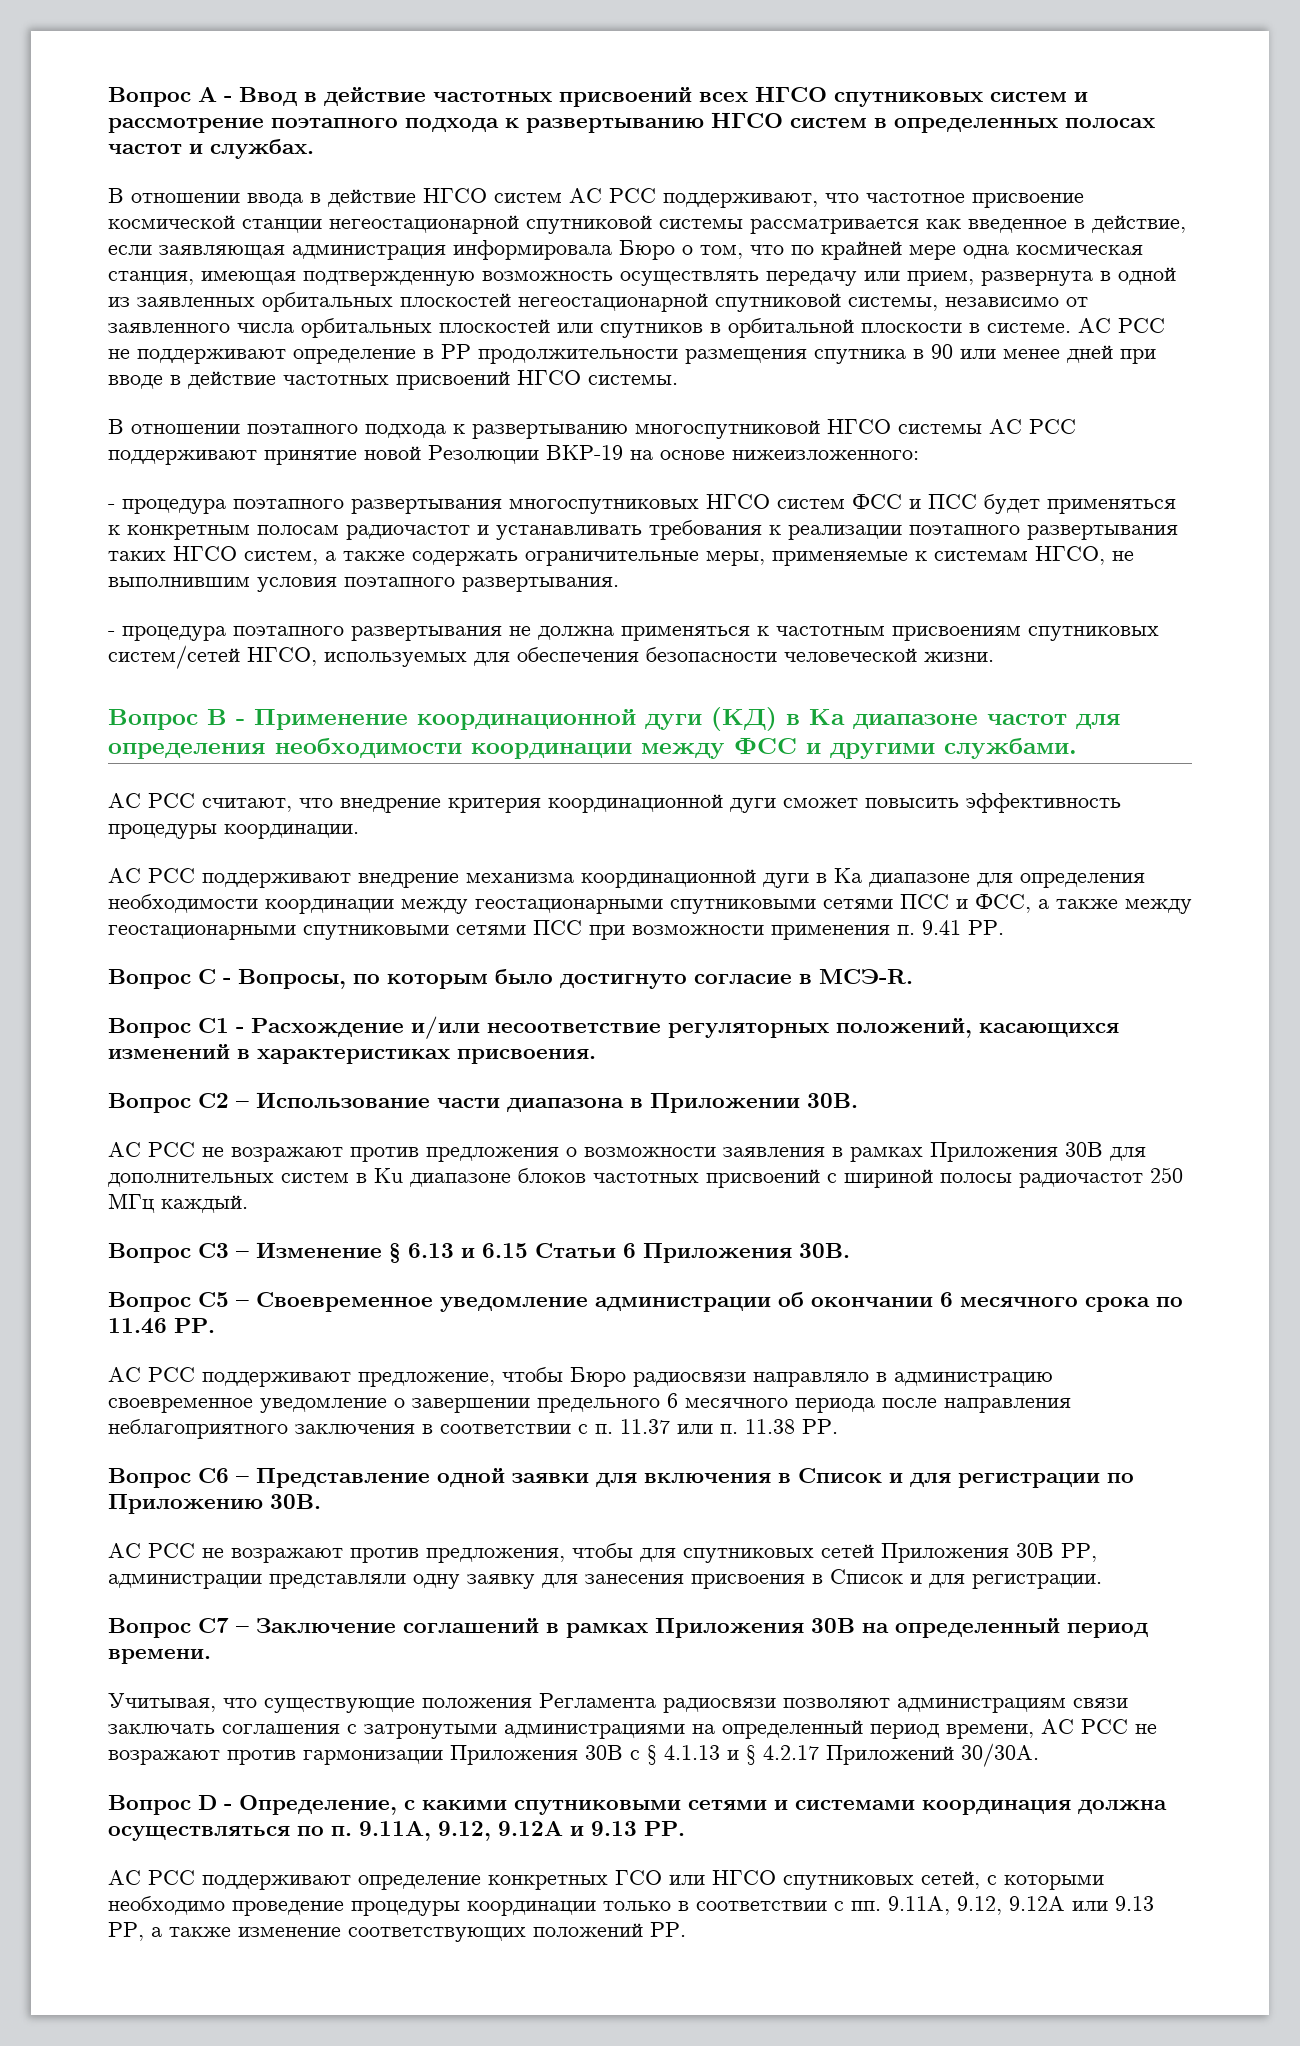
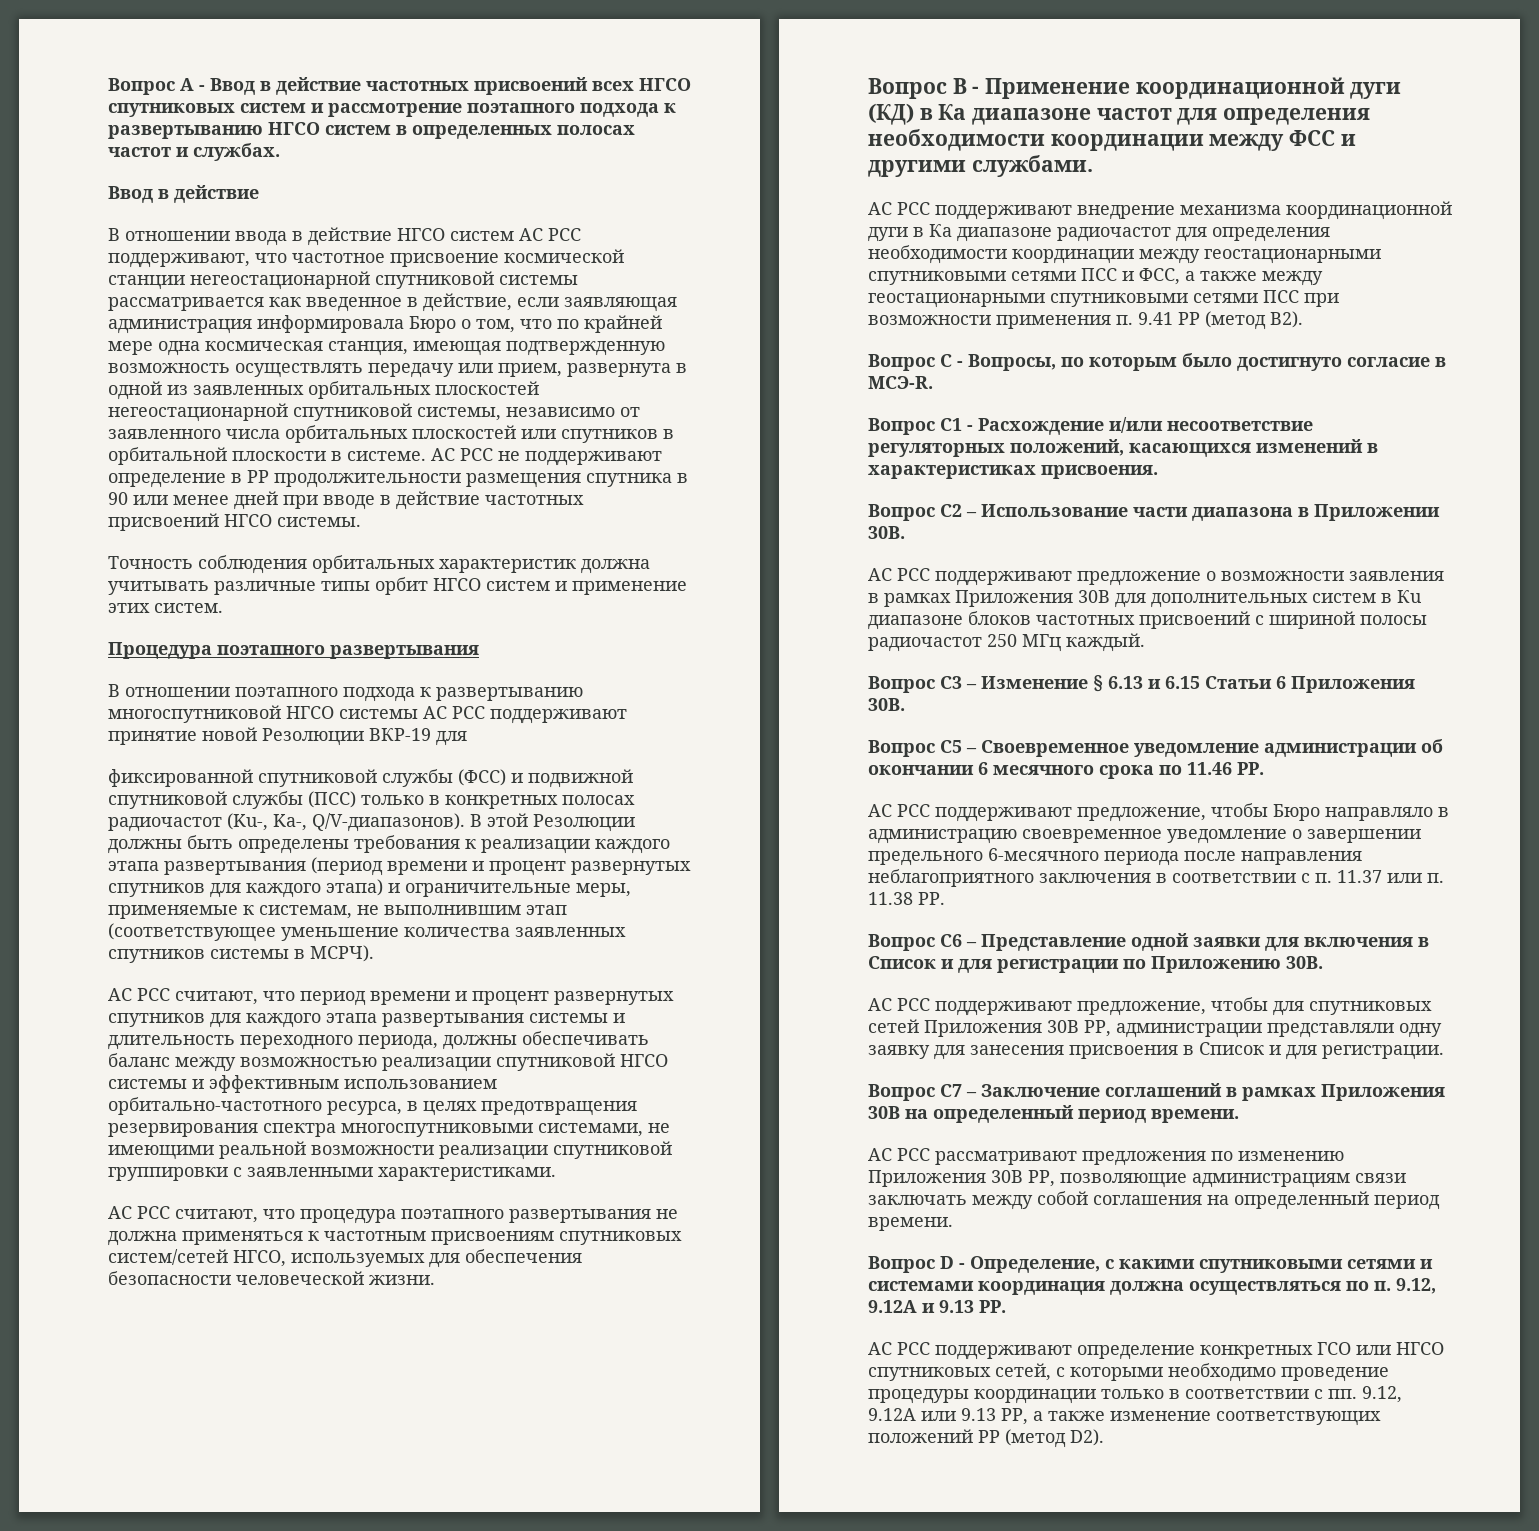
(314, 149) none -> [108,185,259,203] // Ввод в действие
(678, 380) none -> [108,555,650,574] [108,577,687,595] [108,603,223,613] [108,642,479,659] // Точность соблюдения орбитальных характеристик должна учитывать различные типы орбит НГСО систем и применение этих систем. // Процедура поэтапного развертывания
[630,450,919,460] [108,494,1176,514] [108,520,1178,540] [108,546,1134,566] [108,577,619,592] [108,631,115,636] на основе нижеизложенного: // - процедура поэтапного развертывания многоспутниковых НГСО систем ФСС и ПСС будет применяться к конкретным полосам радиочастот и устанавливать требования к реализации поэтапного развертывания таких НГСО систем, а также содержать ограничительные меры, применяемые к системам НГСО, не выполнившим условия поэтапного развертывания. // - -> [436,731,467,746] [108,769,633,788] [108,791,635,809] [108,813,635,832] [108,835,670,854] [108,857,691,876] [108,879,631,898] [108,905,567,919] [108,923,626,942] [108,945,374,963] [108,988,674,1006] [108,1013,625,1028] [108,1031,649,1050] [108,1053,668,1072] [108,1075,497,1093] [108,1097,637,1116] [108,1123,670,1137] [108,1141,672,1160] [108,1167,556,1181] [108,1206,295,1223] для // фиксированной спутниковой службы (ФСС) и подвижной спутниковой службы (ПСС) только в конкретных полосах радиочастот (Ku-, Ka-, Q/V-диапазонов). В этой Резолюции должны быть определены требования к реализации каждого этапа развертывания (период времени и процент развернутых спутников для каждого этапа) и ограничительные меры, применяемые к системам, не выполнившим этап (соответствующее уменьшение количества заявленных спутников системы в МСРЧ). // АС РСС считают, что период времени и процент развернутых спутников для каждого этапа развертывания системы и длительность переходного периода, должны обеспечивать баланс между возможностью реализации спутниковой НГСО системы и эффективным использованием орбитально-частотного ресурса, в целях предотвращения резервирования спектра многоспутниковыми системами, не имеющими реальной возможности реализации спутниковой группировки с заявленными характеристиками. // АС РСС считают, что
[108,793,1121,813] [108,824,359,839] // АС РСС считают, что внедрение критерия координационной дуги сможет повысить эффективность процедуры координации. -> (1093, 166) none
(970, 880) none -> [1057,227,1171,242] радиочастот
[968,920,1004,935] РР. -> [1178,311,1303,330] РР (метод В2).
[202,1147,559,1162] не возражают против предложения -> [935,571,1201,586] поддерживают предложение
[633,1372,746,1387] радиосвязи -> (1320, 812) none
[667,1393,788,1408] 6 месячного -> [988,848,1099,861] 6-месячного
[202,1548,565,1563] не возражают против предложения, -> [935,1001,1206,1016] поддерживают предложение,
[108,1693,1128,1713] [108,1719,1157,1739] [108,1743,1039,1767] Учитывая, что существующие положения Регламента радиосвязи позволяют администрациям связи заключать соглашения с затронутыми администрациями на определенный период времени, АС РСС не возражают против гармонизации Приложения 30В с § 4.1.13 и § 4.2.17 Приложений 30/30А. -> [868,1148,1344,1166] [868,1170,1406,1188] [868,1191,1440,1210] [868,1217,953,1231] АС РСС рассматривают предложения по изменению Приложения 30В РР, позволяющие администрациям связи заключать между собой соглашения на определенный период времени.
[359,1821,431,1841] 9.11A, -> (1391, 1286) none
[888,1896,950,1915] 9.11А, -> (1357, 1394) none
[650,1922,686,1937] РР. -> [978,1429,1104,1448] РР (метод D2).

